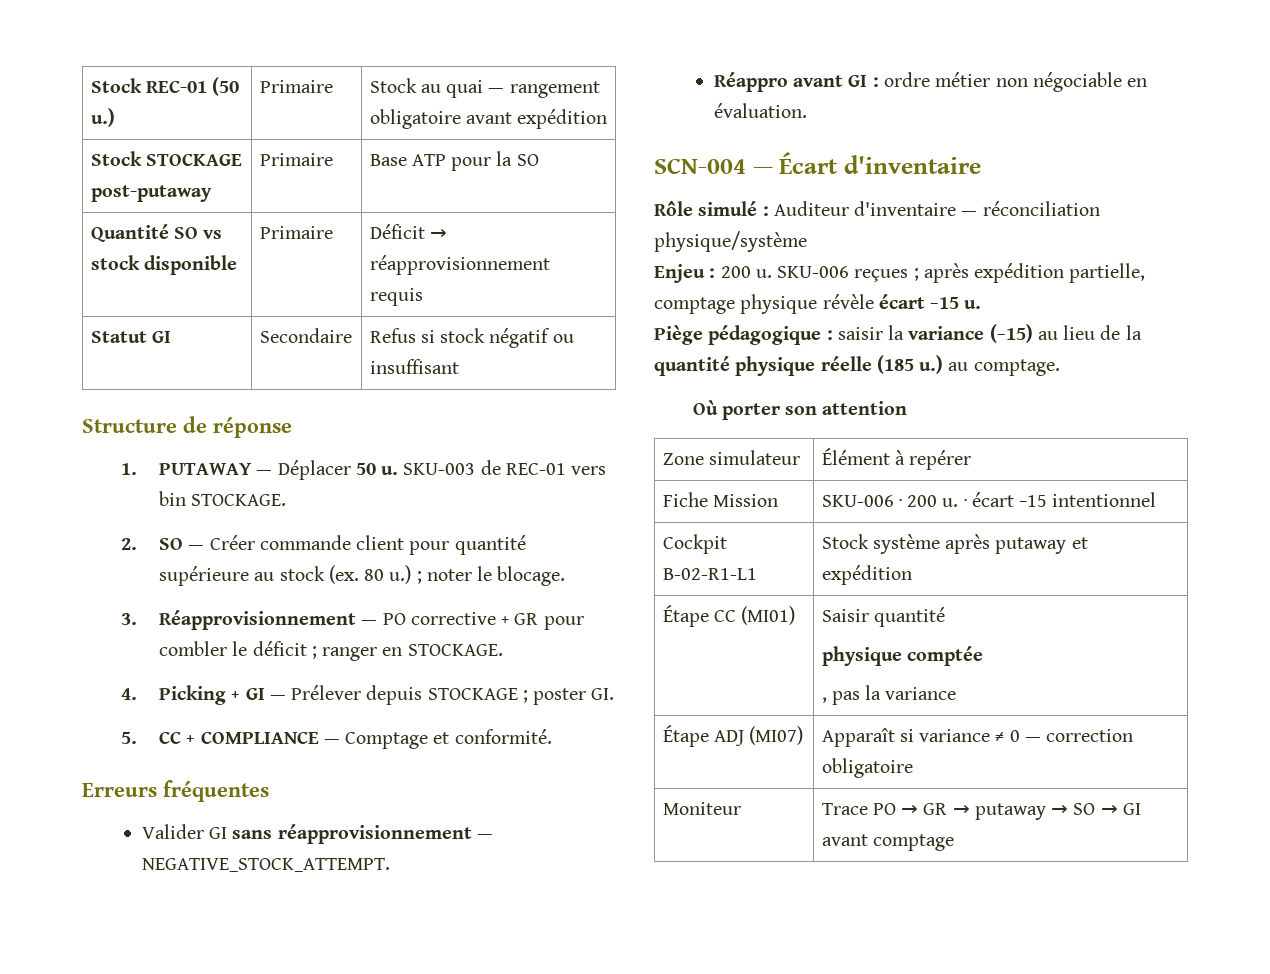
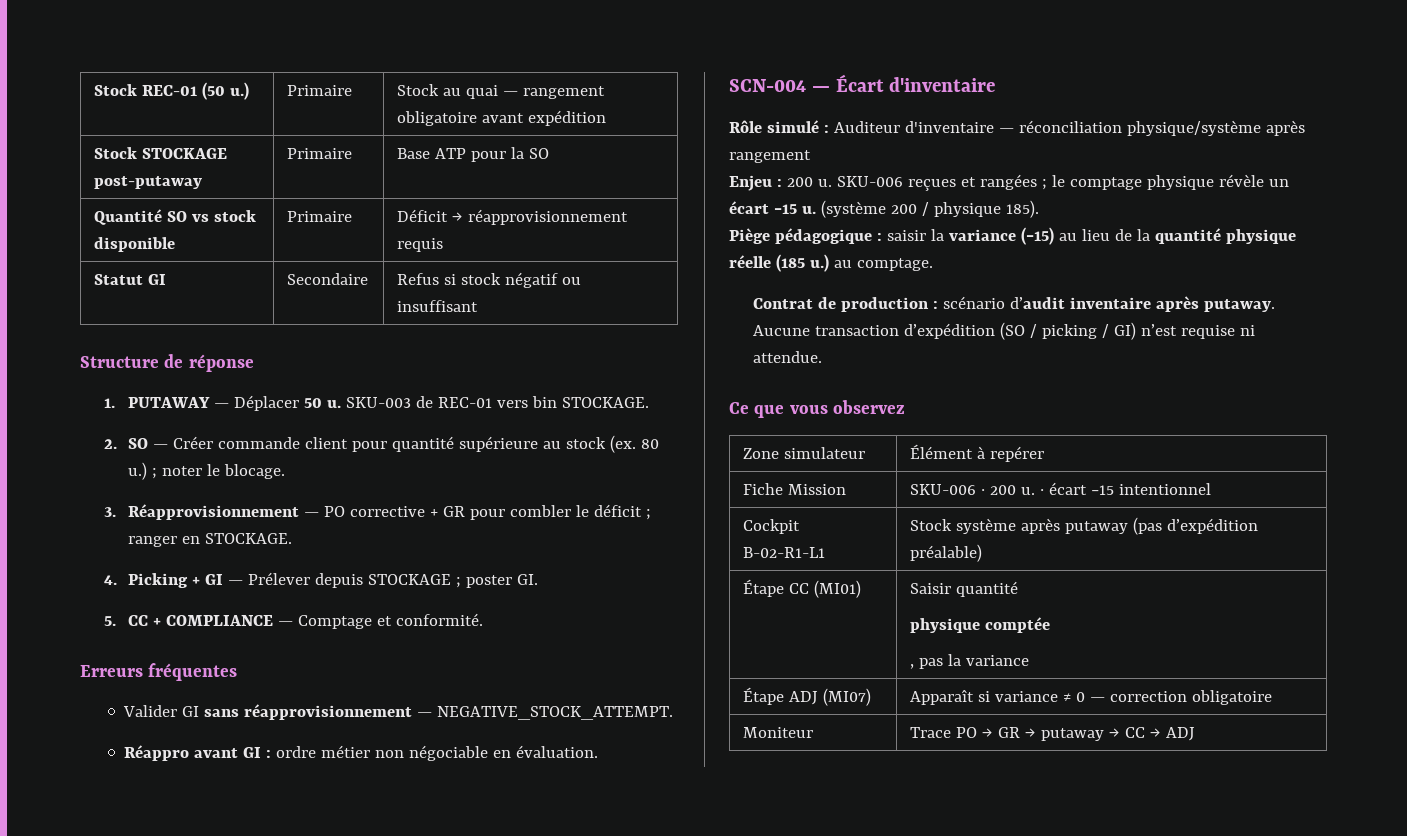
(807, 241) none -> [1265,120,1305,136] [729,150,811,163] après rangement
[913,263,1146,283] ; après expédition partielle, -> [960,174,1065,190] et rangées ; le
(874, 301) none -> [1268,179,1289,187] un
(982, 304) none -> [820,200,1039,218] (système 200 / physique 185).
[692,400,908,420] Où porter son attention -> [752,296,1275,312] [752,322,1255,340] [752,351,822,363] [729,400,906,418] Contrat de production : scénario d’audit inventaire après putaway. Aucune transaction d’expédition (SO / picking / GI) n’est requise ni attendue. // Ce que vous observez
[1071,537,1088,549] [821,565,912,585] et expédition -> [1133,517,1259,535] [910,544,983,562] (pas d’expédition préalable)
[1073,803,1141,815] [821,834,954,851] SO → GI avant comptage -> [1125,727,1196,741] CC → ADJ

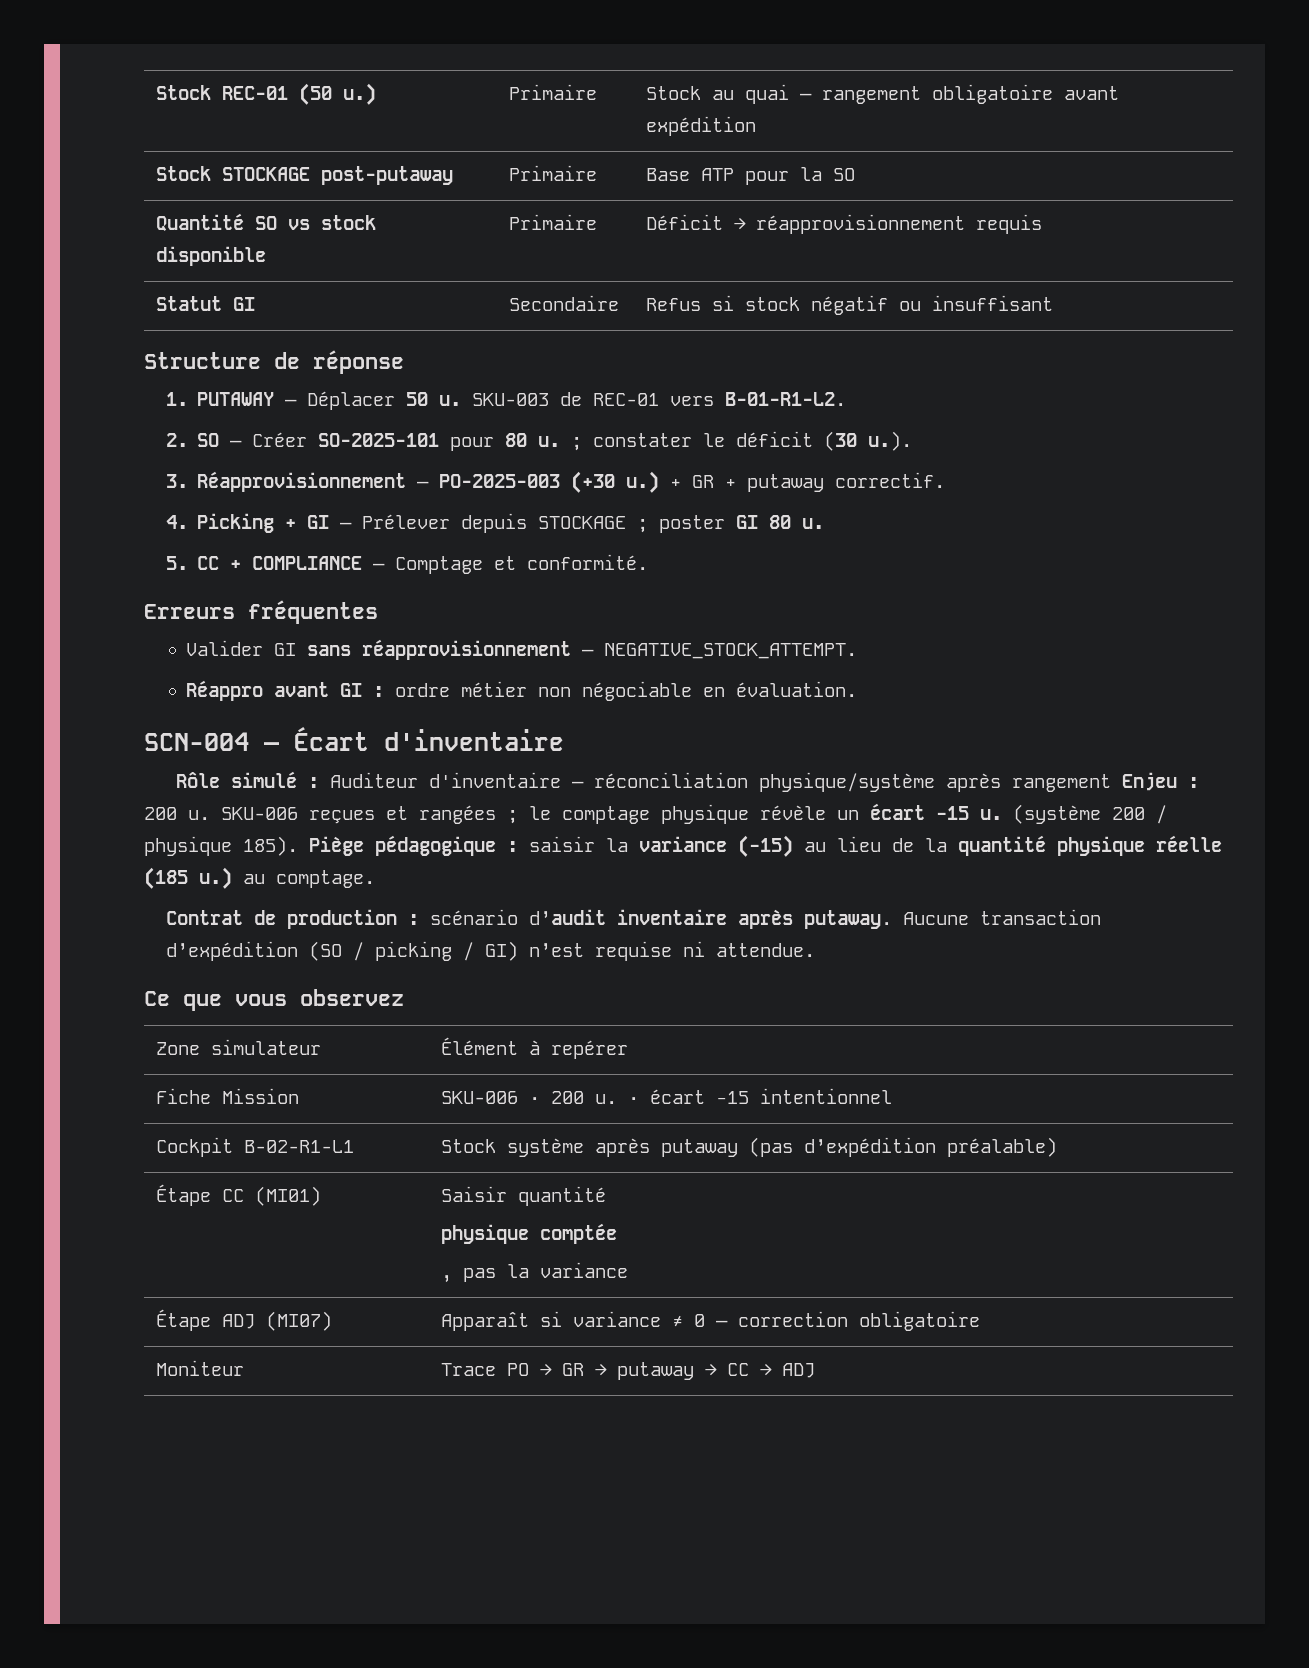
[531,396,649,408] bin STOCKAGE. -> [724,392,846,406] B-01-R1-L2.
[217,435,659,453] [127,462,285,480] [103,504,651,520] [127,533,292,547] commande client pour quantité supérieure au stock (ex. 80 u.) ; noter le blocage. // 3. Réapprovisionnement — PO corrective + GR pour combler le déficit ; ranger en STOCKAGE. -> [317,431,912,451] [165,471,945,493] SO-2025-101 pour 80 u. ; constater le déficit (30 u.). // 3. Réapprovisionnement — PO-2025-003 (+30 u.) + GR + putaway correctif.
[516,574,538,585] GI. -> [735,515,824,529] GI 80 u.
(811, 156) // -> (1111, 783) none
(1039, 209) // -> (298, 846) none

